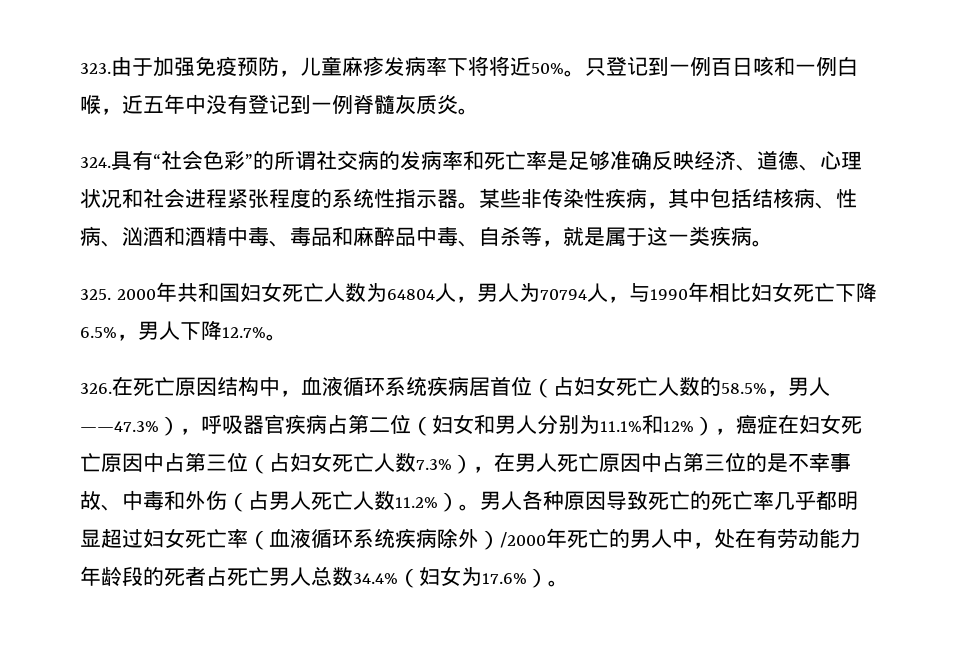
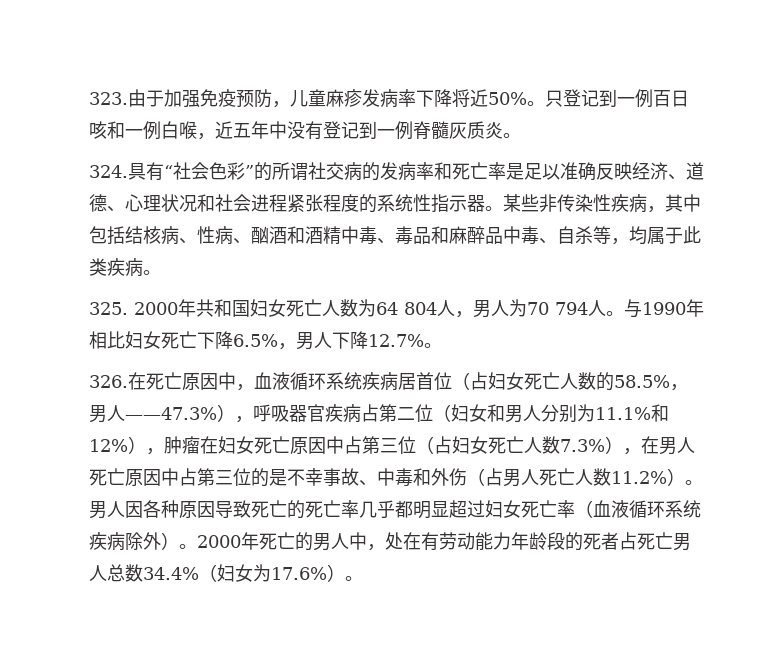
[468,56,489,76] 将 -> [434,89,452,107] 降
[589,151,610,170] 够 -> [542,164,560,180] 以
[122,227,143,246] 汹 -> [251,226,269,244] 酗
[563,226,689,246] 就是属于这一 -> [629,226,701,245] 均属于此
[387,289,436,300] 64804 -> [376,302,437,315] 64 804
[540,283,629,303] 70794人， -> [527,300,624,316] 70 794人。
[217,377,259,396] 结构 -> (218, 381) none
[736,414,778,434] 癌症 -> [164,436,200,454] 肿瘤
(522, 500) none -> [125,501,143,518] 因
[500,532,546,548] /2000 -> [179,535,241,549] 。2000

